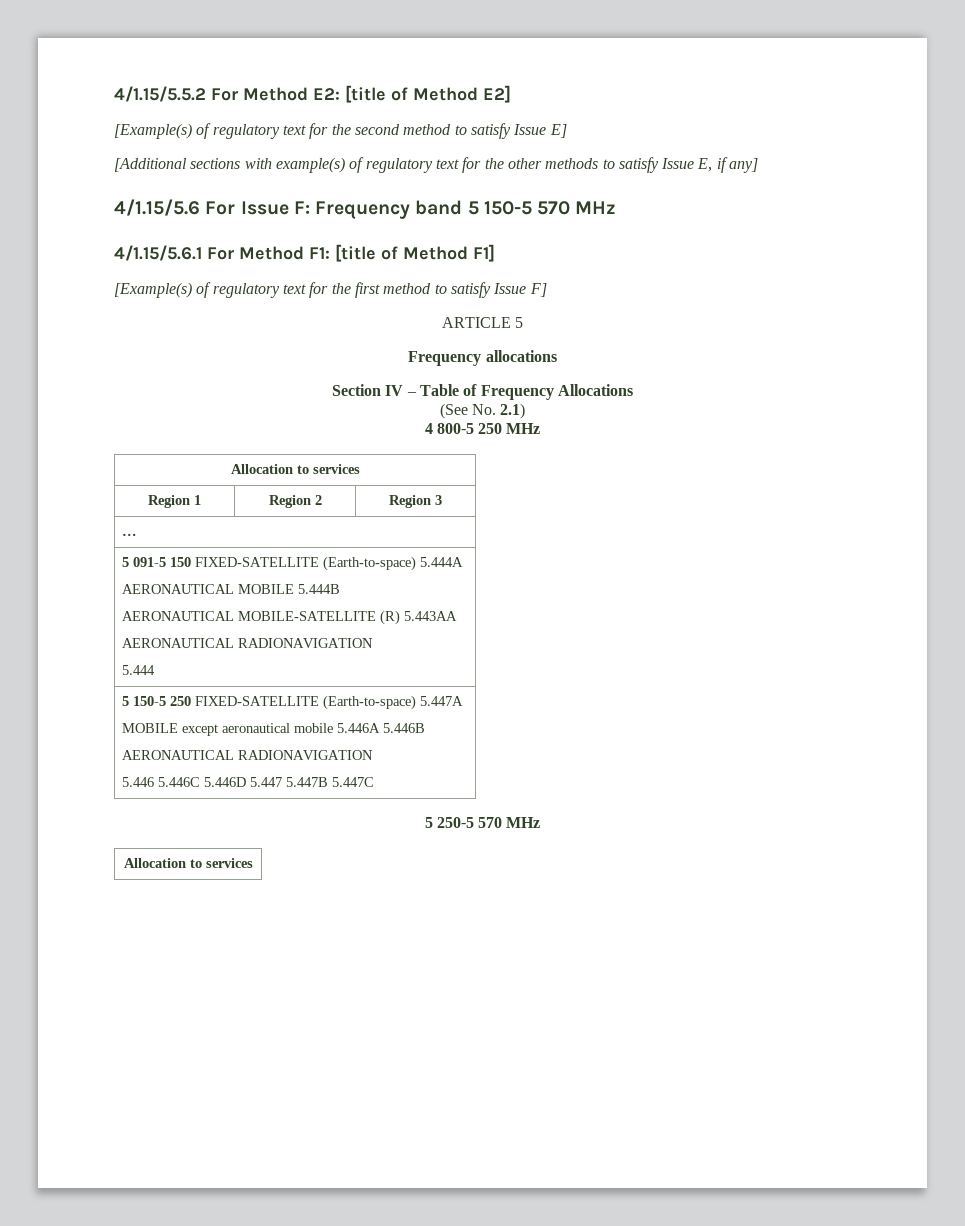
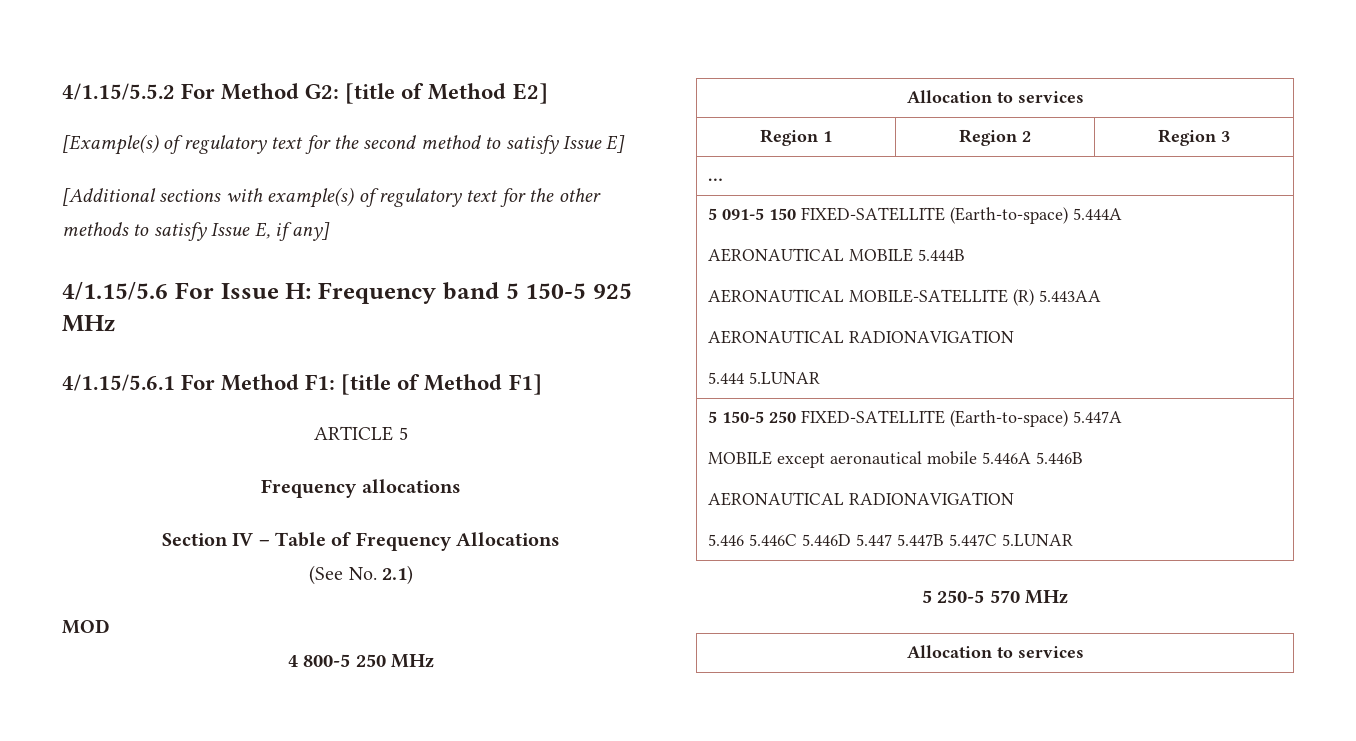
[313,88,340,100] E2: -> [305,84,340,99] G2:
[293,201,310,214] F: -> [285,283,312,299] H:
[537,201,571,215] 570 -> [593,283,632,299] 925
[114,282,547,298] // [Example(s) of regulatory text for the first method to satisfy Issue F] -> (542, 384) none
(526, 411) none -> [62,619,110,634] // MOD
(155, 670) none -> [748,372,820,384] 5.LUNAR
(374, 782) none -> [1001,534,1073,546] 5.LUNAR

